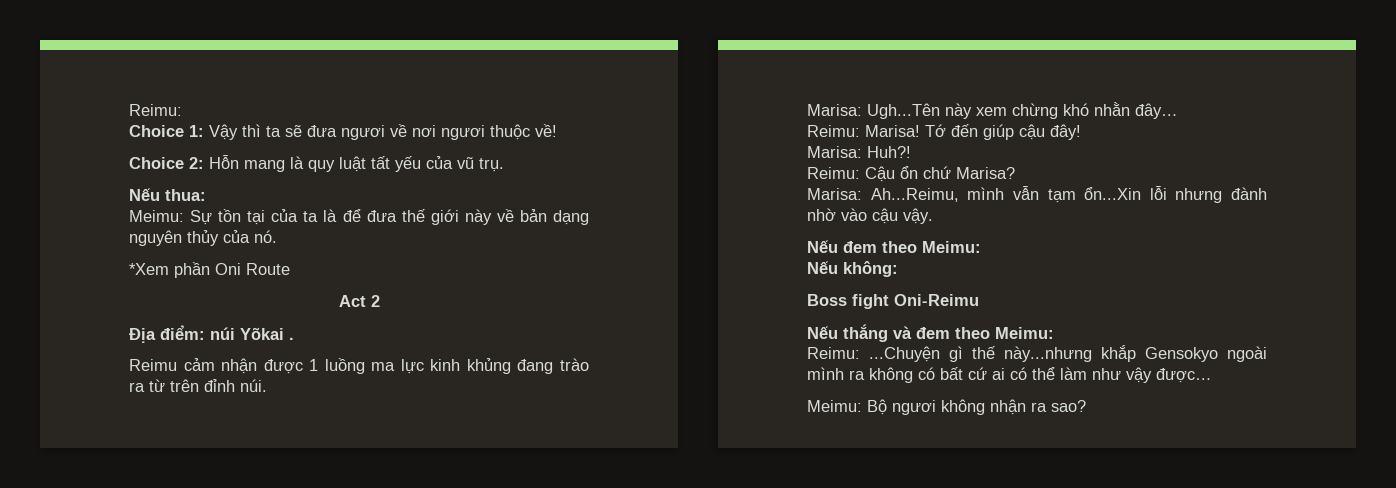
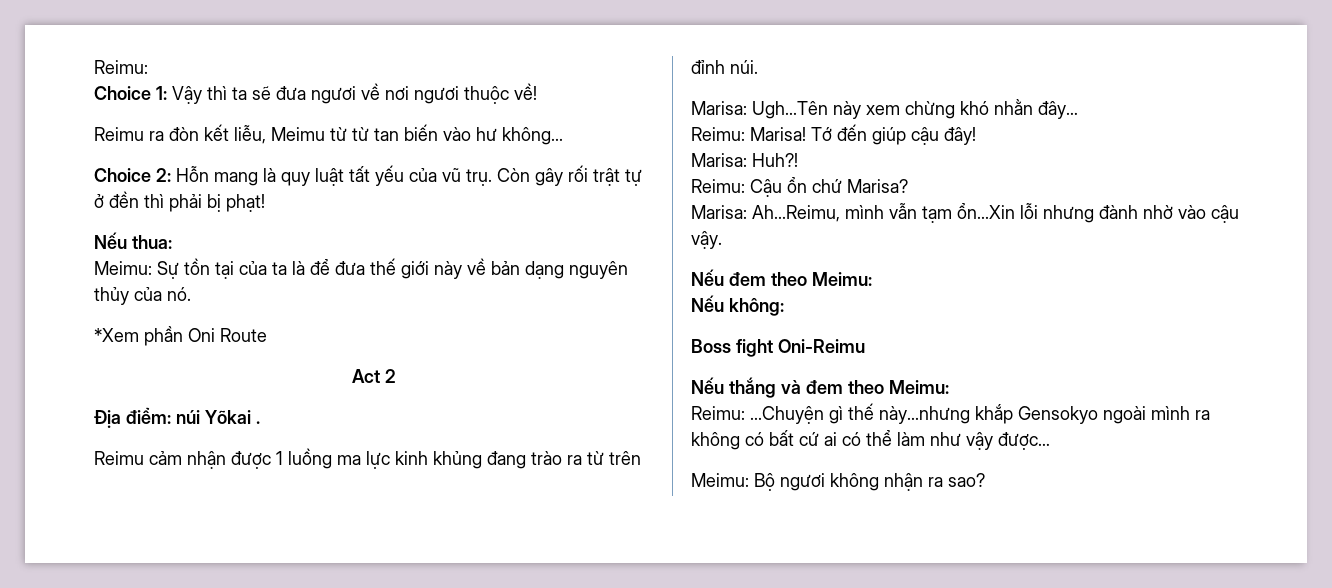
(557, 130) none -> [94,124,563,145] // Reimu ra đòn kết liễu, Meimu từ từ tan biến vào hư không...
(504, 165) none -> [497,165,642,186] [94,191,265,212] Còn gây rối trật tự ở đền thì phải bị phạt!

